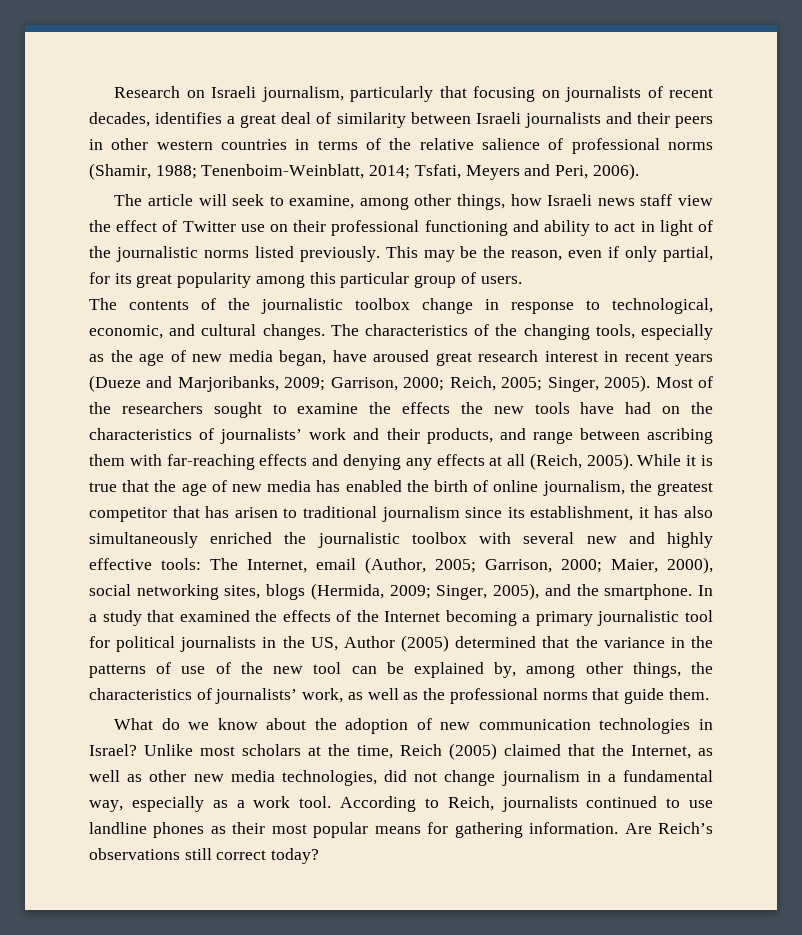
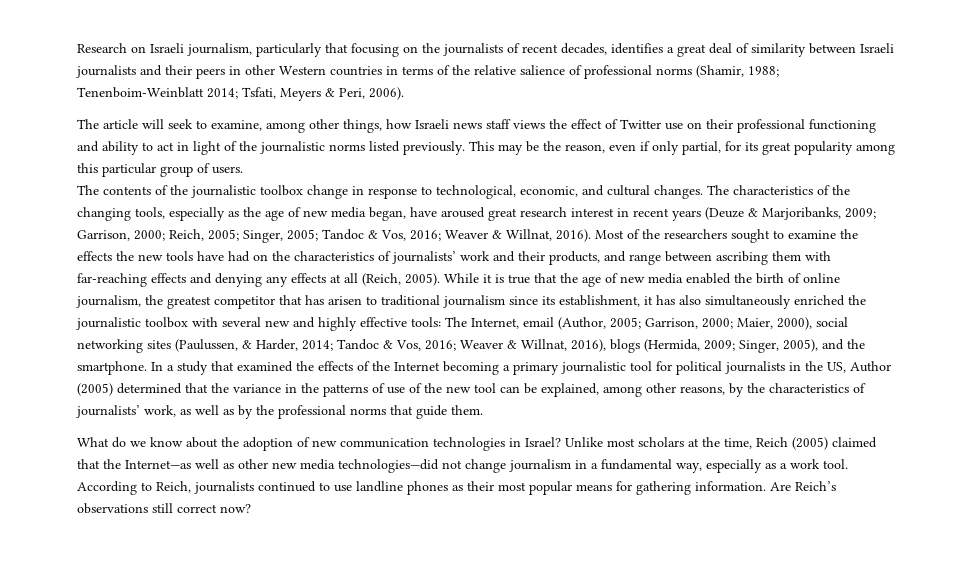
(560, 94) none -> [422,43,440,53] the
[156,140,213,150] western -> [279,66,326,75] Western
[201,164,365,179] Tenenboim-Weinblatt, -> [77,87,204,98] Tenenboim-Weinblatt
[524,164,551,176] and -> [325,88,335,97] &
[678,195,713,206] view -> [513,120,545,129] views
[89,375,173,392] (Dueze and -> [705,207,758,220] (Deuze &
[604,375,651,392] 2005). -> [287,229,591,242] 2005; Tandoc & Vos, 2016; Weaver & Willnat, 2016).
[316,480,341,492] has -> (683, 278) none
[224,585,261,599] sites, -> [147,339,606,352] sites (Paulussen, & Harder, 2014; Tandoc & Vos, 2016; Weaver & Willnat, 2016),
[413,662,681,678] explained by, among other things, -> [541,383,744,397] explained, among other reasons, by
(419, 696) none -> [238,405,253,419] by
[631,745,713,759] Internet, as -> [125,460,191,469] Internet—as
[281,770,407,786] technologies, did -> [338,459,439,473] technologies—did
[271,848,320,864] today? -> [220,504,251,513] now?

